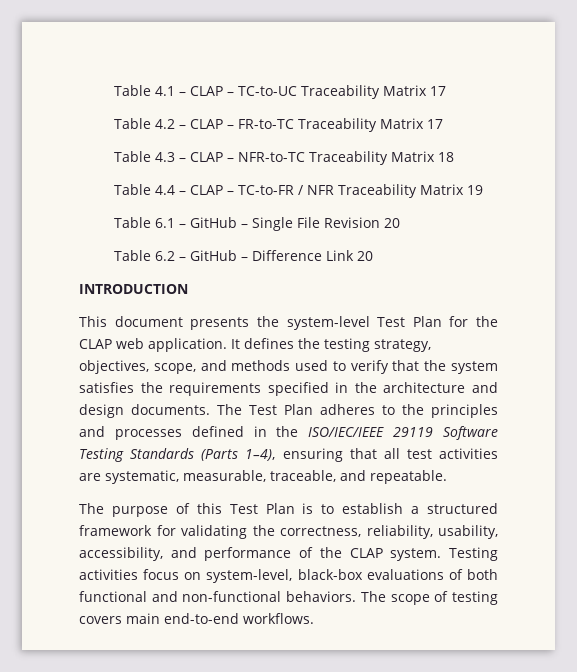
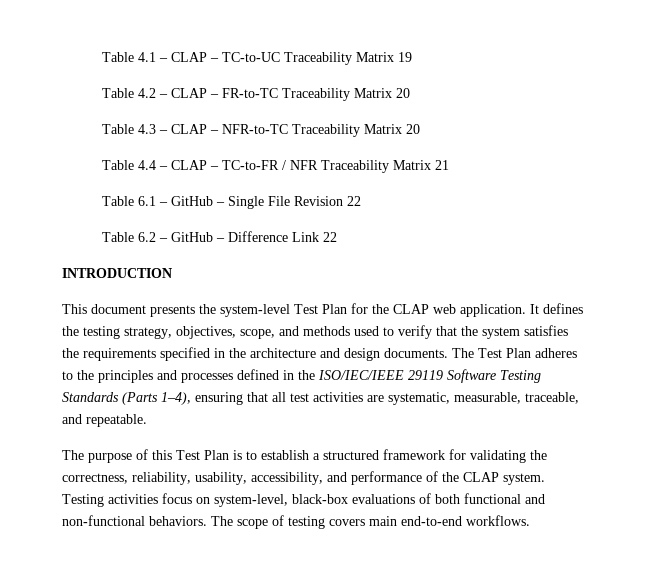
[429,86,446,96] 17 -> [398,52,413,62] 19
[426,119,443,129] 17 -> [396,88,411,98] 20
[437,152,454,162] 18 -> [406,124,421,134] 20
[466,185,483,195] 19 -> [435,160,450,170] 21
[383,218,400,228] 20 -> [347,196,362,206] 22
[356,251,373,261] 20 -> [323,232,338,242] 22

